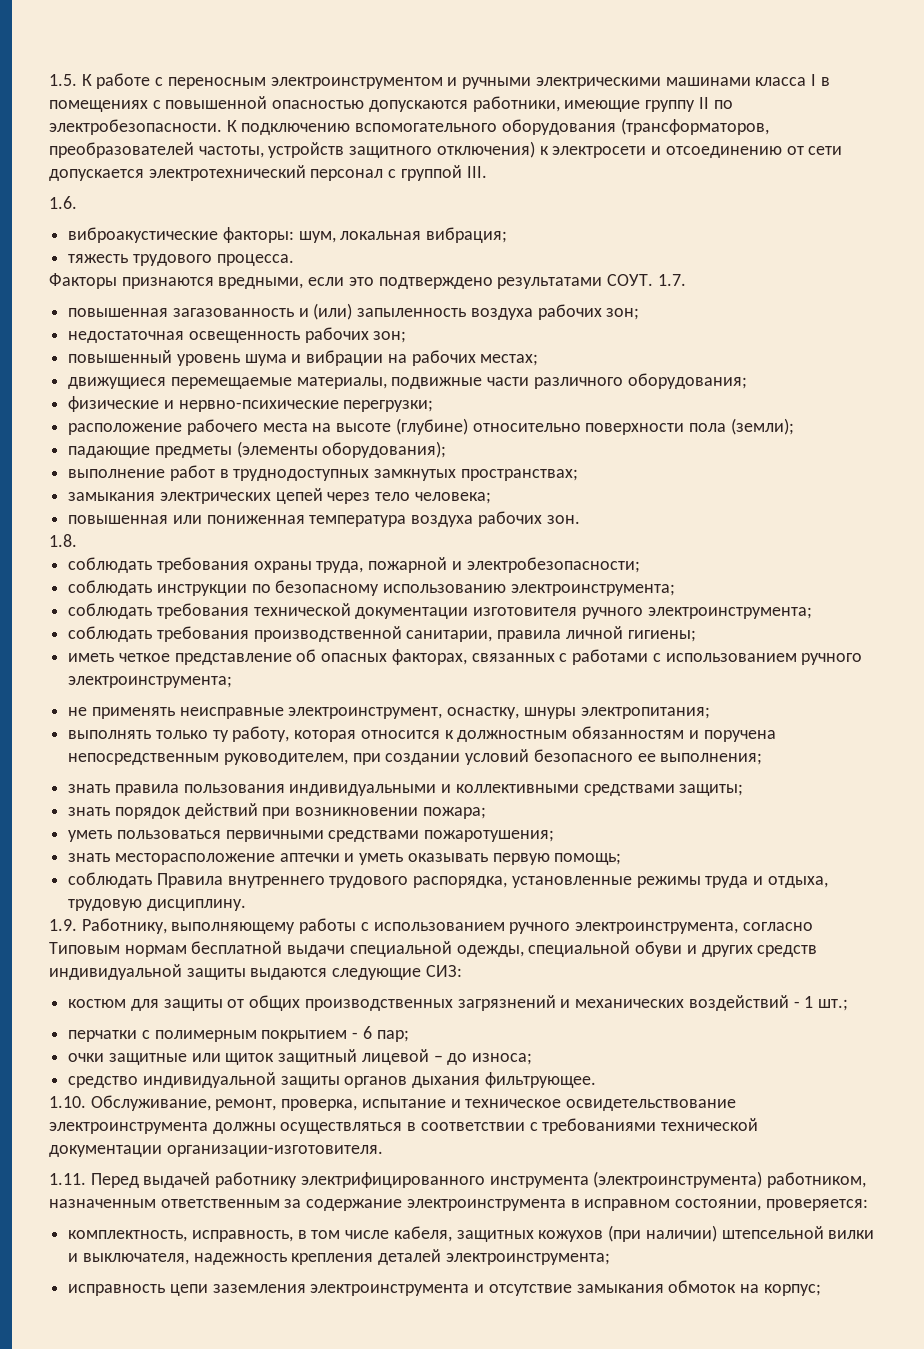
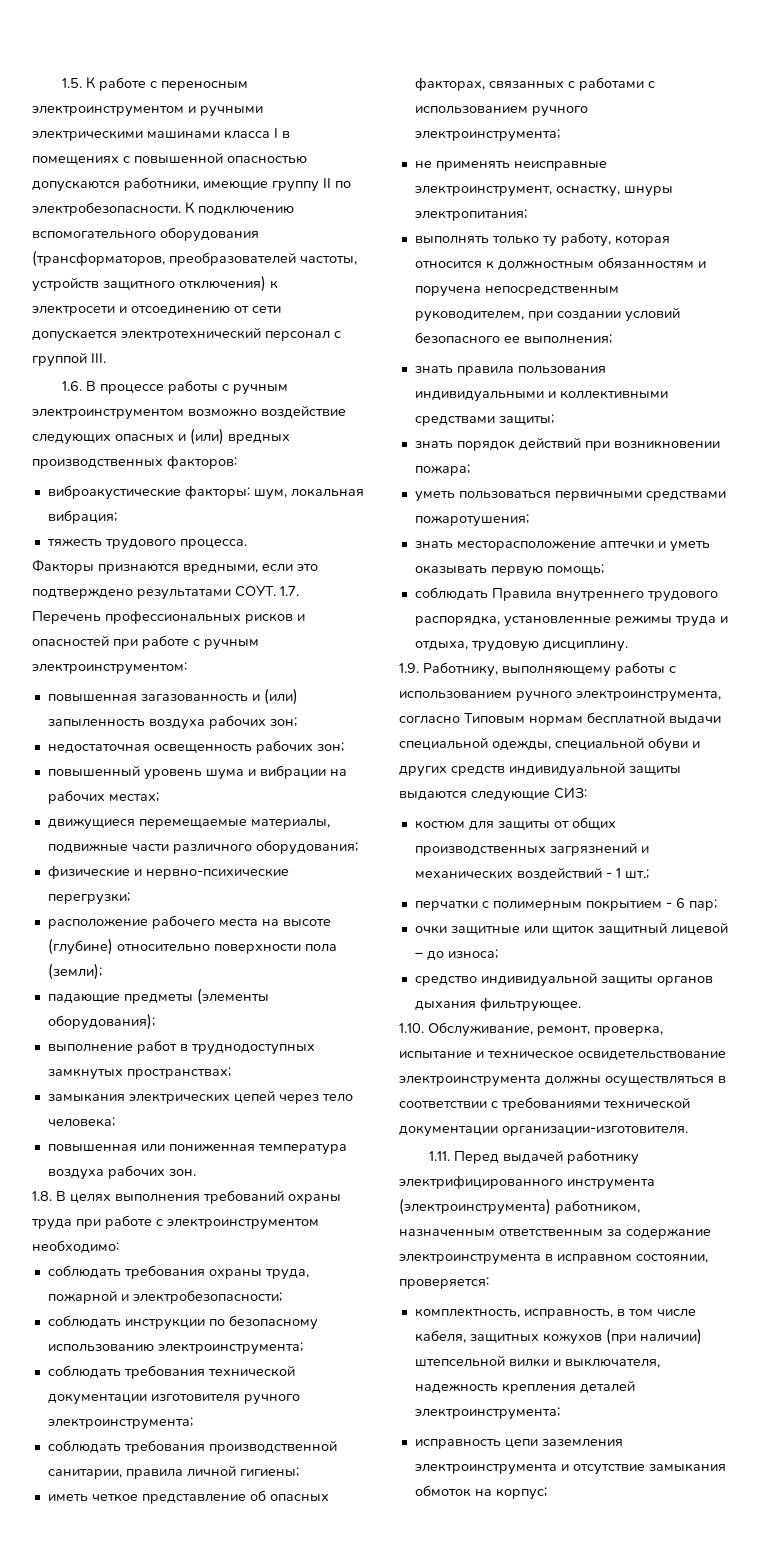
(77, 202) none -> [86,380,289,395] [32,405,346,420] [32,428,290,445] [32,455,237,469] В процессе работы с ручным электроинструментом возможно воздействие следующих опасных и (или) вредных производственных факторов:
(686, 280) none -> [32,610,305,624] [32,635,259,650] [32,662,187,675] Перечень профессиональных рисков и опасностей при работе с ручным электроинструментом:
(77, 540) none -> [56,1190,341,1204] [31,1215,319,1230] [32,1240,119,1253] В целях выполнения требований охраны труда при работе с электроинструментом необходимо:

